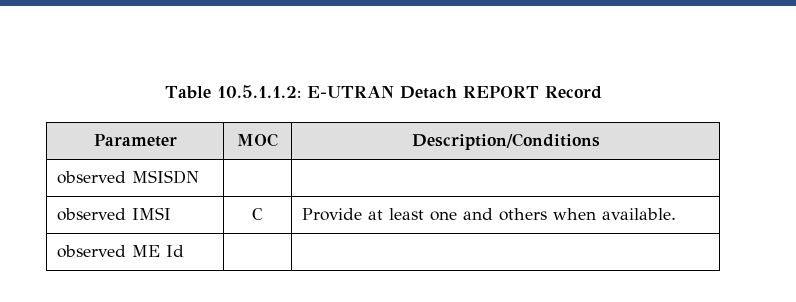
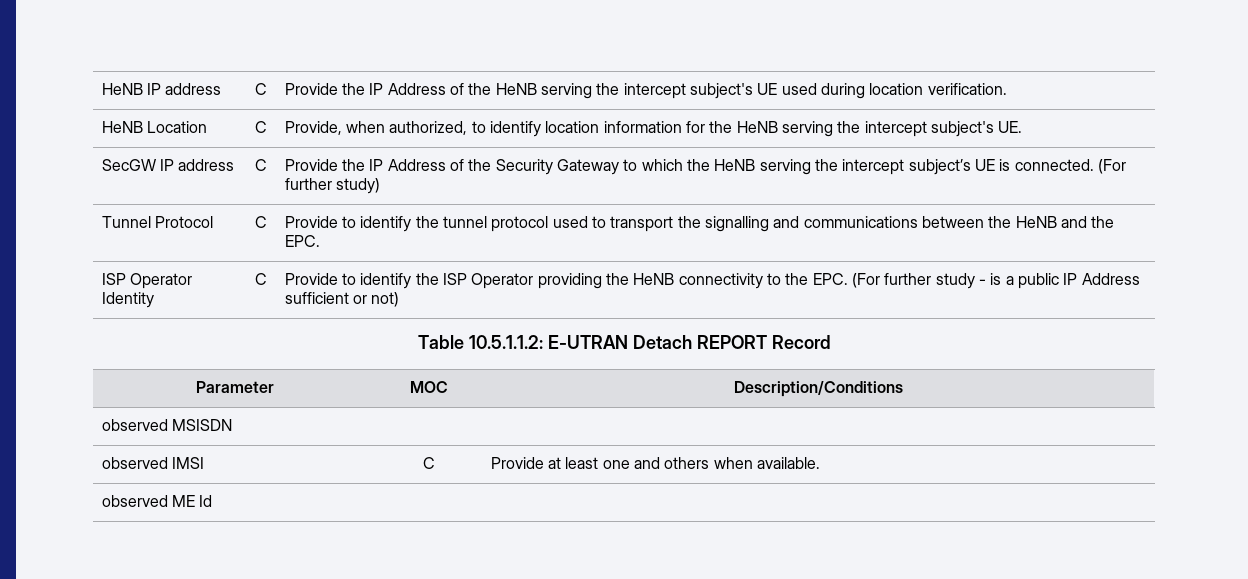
(164, 92) none -> [101,83,222,95] [255,83,267,95] [284,83,1007,99] [101,121,208,133] [255,121,267,133] [284,121,1023,137] [101,159,235,171] [255,159,267,171] [284,159,1126,175] [284,178,381,194] [101,216,214,228] [255,216,267,228] [284,216,1115,232] [284,235,320,247] [101,273,193,289] [101,292,154,308] [255,273,267,285] [284,273,1140,289] [284,292,400,307] HeNB IP address | C | Provide the IP Address of the HeNB serving the intercept subject's UE used during location verification. // HeNB Location | C | Provide, when authorized, to identify location information for the HeNB serving the intercept subject's UE. // SecGW IP address | C | Provide the IP Address of the Security Gateway to which the HeNB serving the intercept subject’s UE is connected. (For further study) // Tunnel Protocol | C | Provide to identify the tunnel protocol used to transport the signalling and communications between the HeNB and the EPC. // ISP Operator Identity | C | Provide to identify the ISP Operator providing the HeNB connectivity to the EPC. (For further study - is a public IP Address sufficient or not) //

